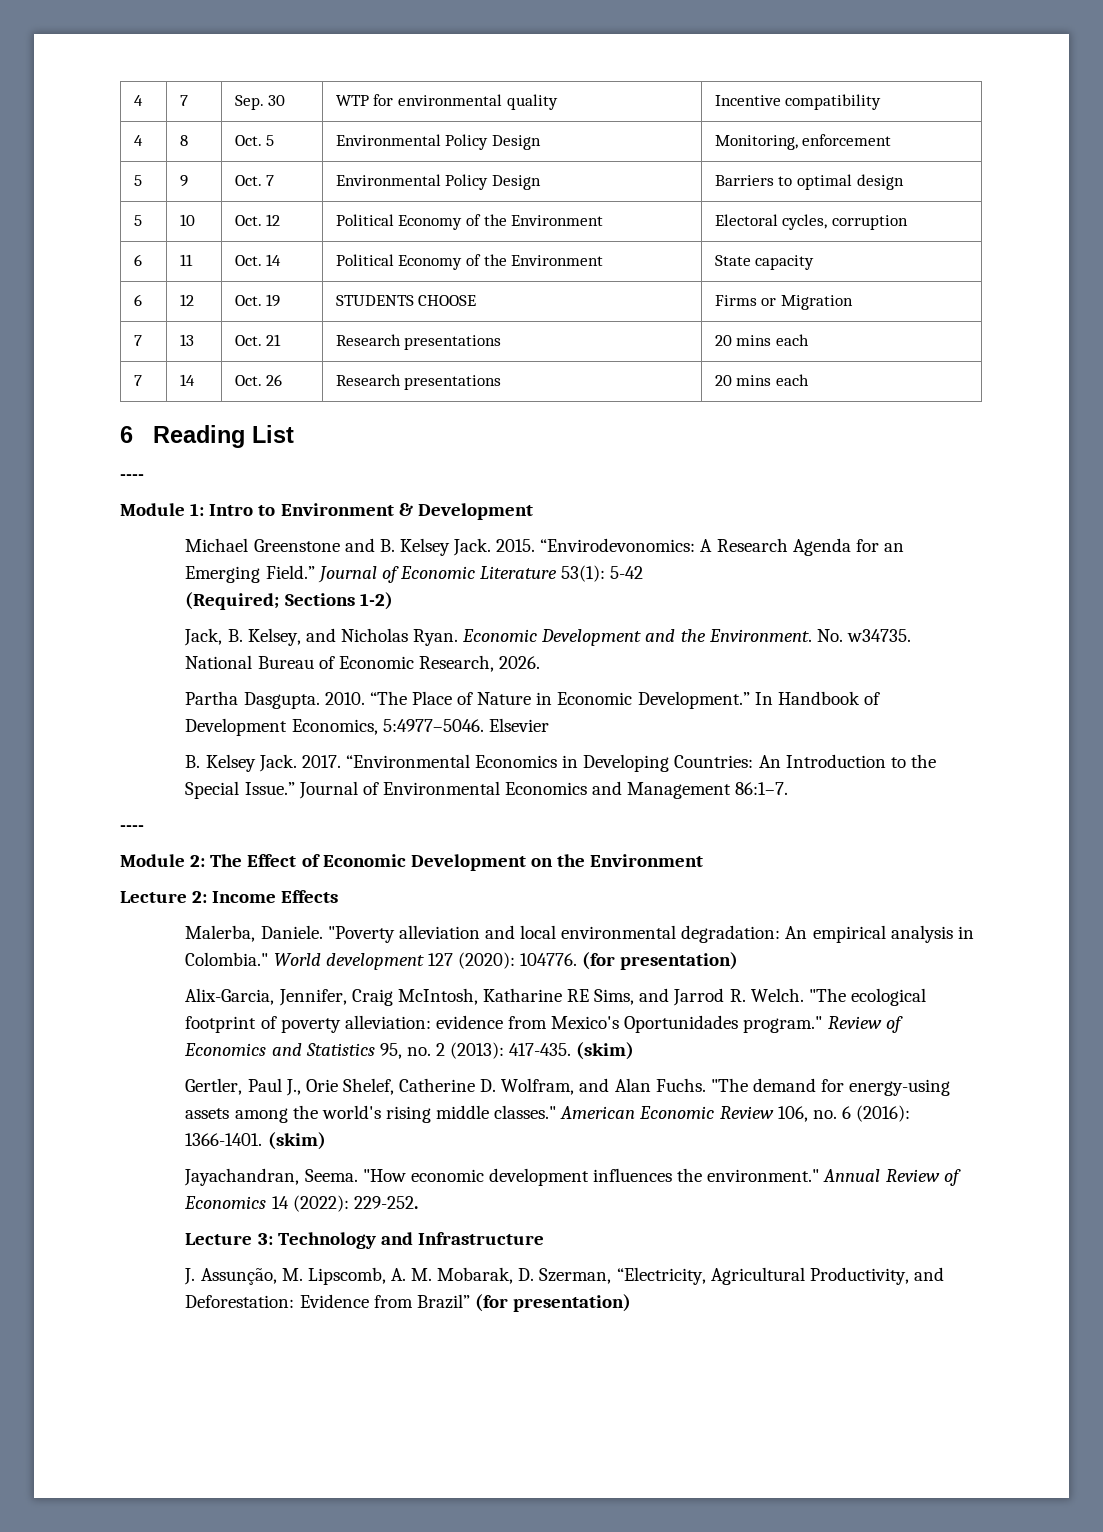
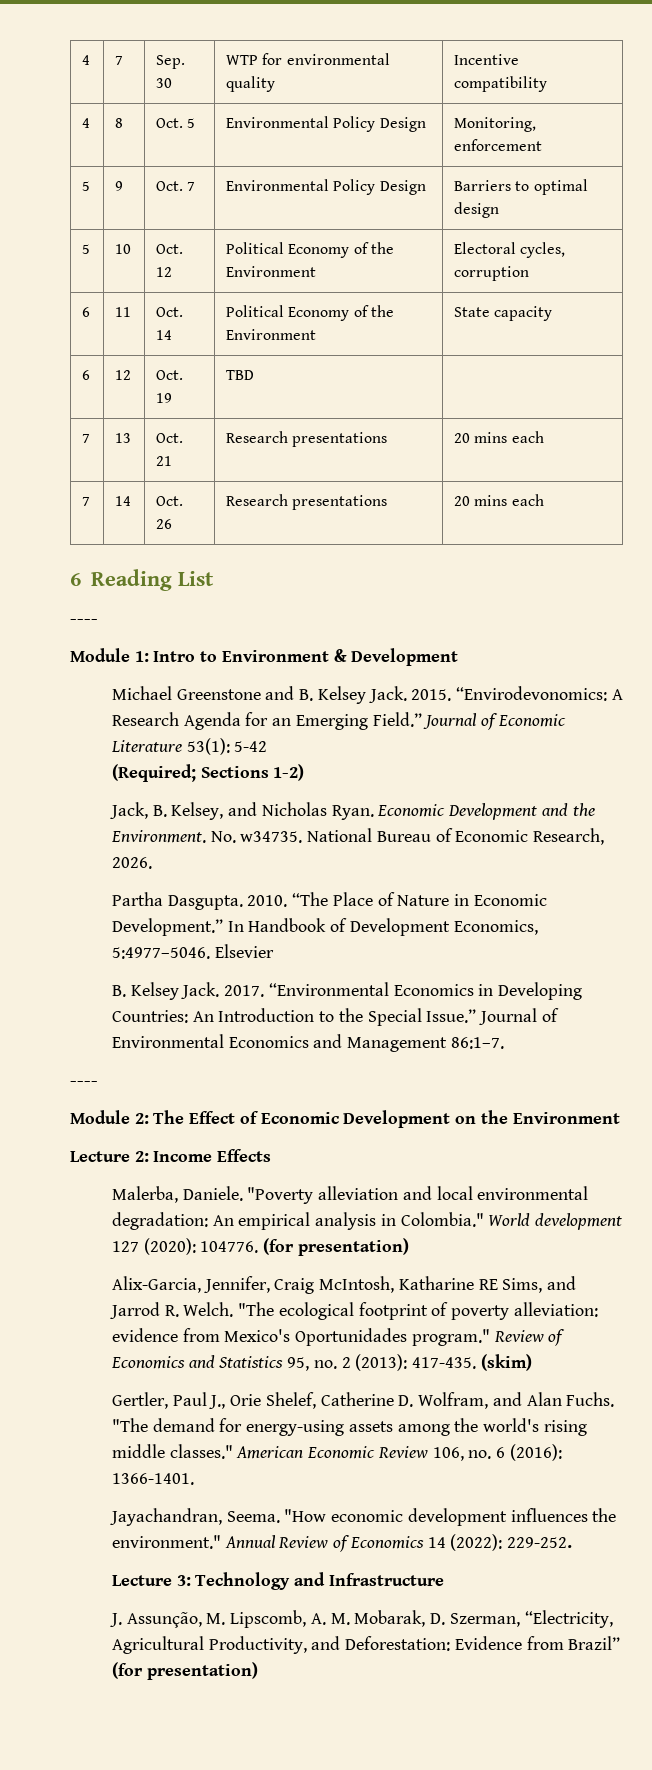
[335,295,477,306] [714,295,854,310] STUDENTS CHOOSE | Firms or Migration -> [226,370,255,380] TBD |
[267,1132,326,1150] (skim) -> (195, 1479) none

